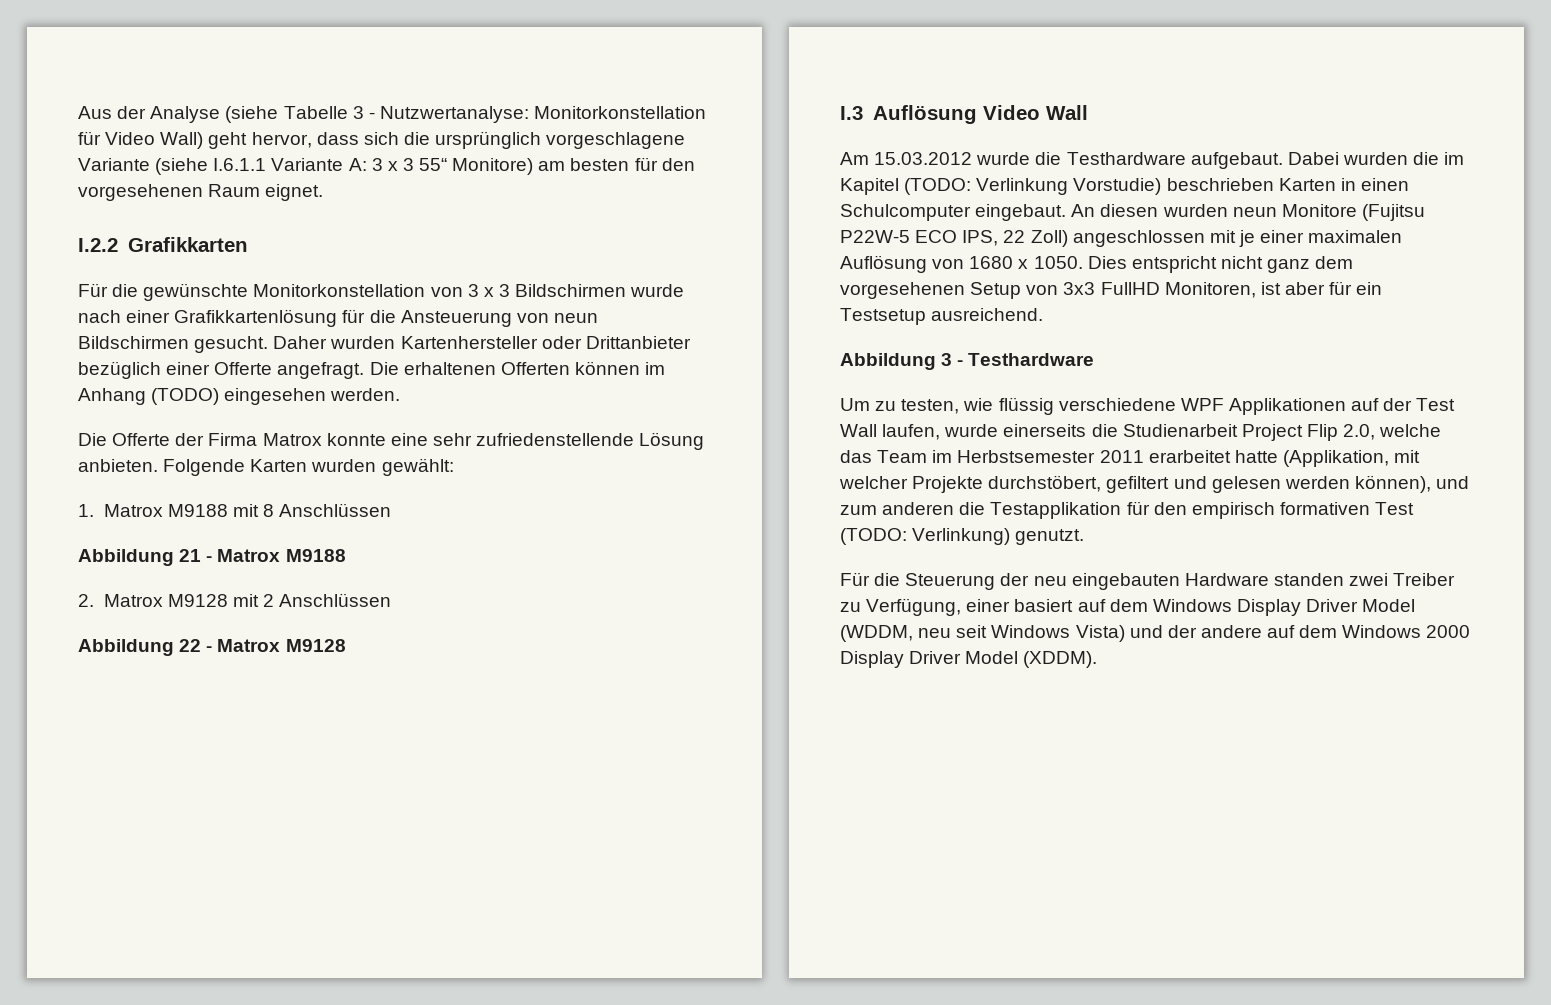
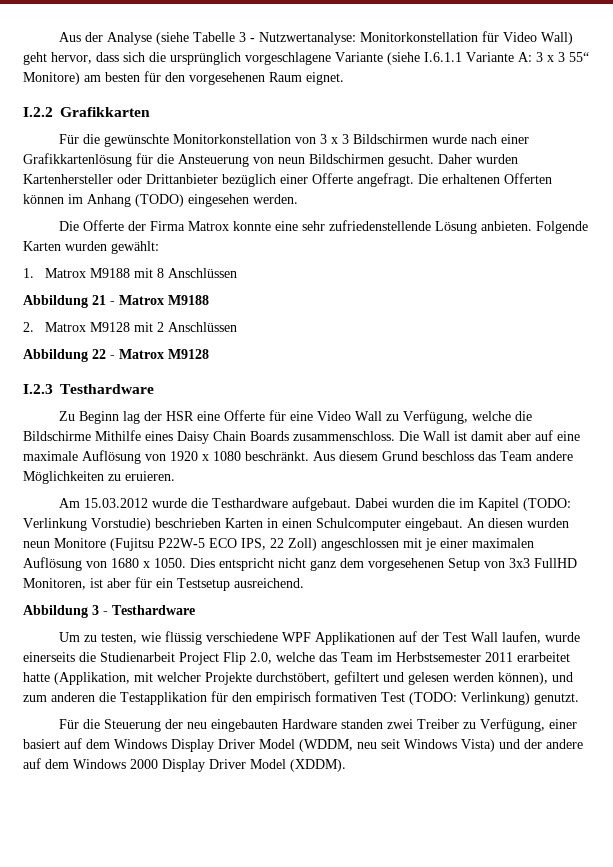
[840,105,1088,124] I.3 Auflösung Video Wall -> [23,384,154,394] [58,410,532,424] [23,430,580,444] [23,450,573,464] [23,471,175,484] I.2.3 Testhardware // Zu Beginn lag der HSR eine Offerte für eine Video Wall zu Verfügung, welche die Bildschirme Mithilfe eines Daisy Chain Boards zusammenschloss. Die Wall ist damit aber auf eine maximale Auflösung von 1920 x 1080 beschränkt. Aus diesem Grund beschloss das Team andere Möglichkeiten zu eruieren.

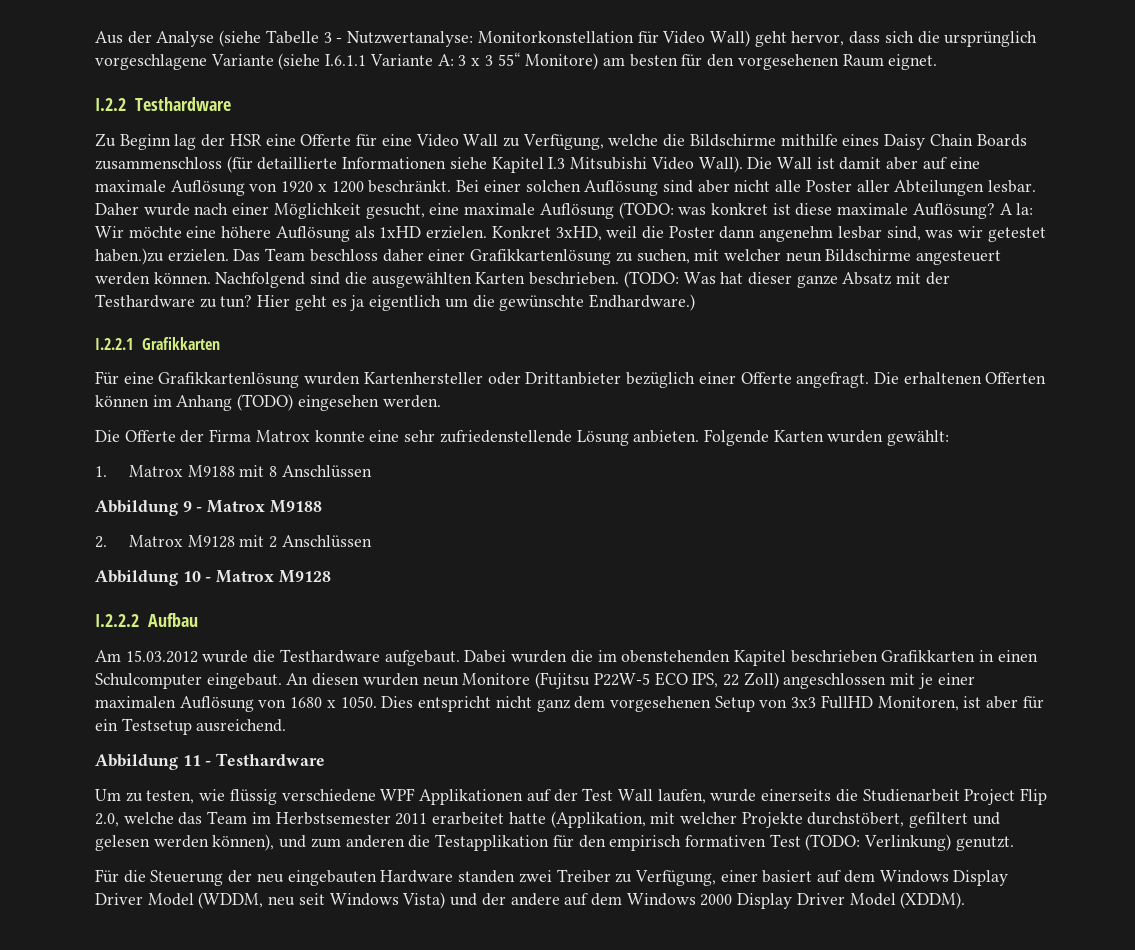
[60,107,150,117] [58,134,529,147] [23,153,472,167] Grafikkarten // Für die gewünschte Monitorkonstellation von 3 x 3 Bildschirmen wurde nach einer Grafikkartenlösung für die Ansteuerung von neun Bildschirmen gesucht. Daher -> [134,97,231,111] [95,133,1027,150] [95,156,980,173] [95,180,1037,196] [95,202,1034,219] [95,226,1046,242] [95,248,1002,265] [95,271,950,288] [95,294,695,311] [95,337,220,350] [95,371,300,388] Testhardware // Zu Beginn lag der HSR eine Offerte für eine Video Wall zu Verfügung, welche die Bildschirme mithilfe eines Daisy Chain Boards zusammenschloss (für detaillierte Informationen siehe Kapitel I.3 Mitsubishi Video Wall). Die Wall ist damit aber auf eine maximale Auflösung von 1920 x 1200 beschränkt. Bei einer solchen Auflösung sind aber nicht alle Poster aller Abteilungen lesbar. Daher wurde nach einer Möglichkeit gesucht, eine maximale Auflösung (TODO: was konkret ist diese maximale Auflösung? A la: Wir möchte eine höhere Auflösung als 1xHD erzielen. Konkret 3xHD, weil die Poster dann angenehm lesbar sind, was wir getestet haben.)zu erzielen. Das Team beschloss daher einer Grafikkartenlösung zu suchen, mit welcher neun Bildschirme angesteuert werden können. Nachfolgend sind die ausgewählten Karten beschrieben. (TODO: Was hat dieser ganze Absatz mit der Testhardware zu tun? Hier geht es ja eigentlich um die gewünschte Endhardware.) // I.2.2.1 Grafikkarten // Für eine Grafikkartenlösung
[92,295,106,305] 21 -> [182,501,192,512] 9
[92,349,106,359] 22 -> [182,571,201,582] 10
[23,384,154,394] [58,410,532,424] [23,430,580,444] [23,450,573,464] [23,471,175,484] I.2.3 Testhardware // Zu Beginn lag der HSR eine Offerte für eine Video Wall zu Verfügung, welche die Bildschirme Mithilfe eines Daisy Chain Boards zusammenschloss. Die Wall ist damit aber auf eine maximale Auflösung von 1920 x 1080 beschränkt. Aus diesem Grund beschloss das Team andere Möglichkeiten zu eruieren. -> [95,613,198,627] I.2.2.2 Aufbau
[477,498,571,511] [23,518,263,531] Kapitel (TODO: Verlinkung Vorstudie) beschrieben Karten -> [621,650,976,666] obenstehenden Kapitel beschrieben Grafikkarten
[92,605,99,615] 3 -> [182,755,201,766] 11

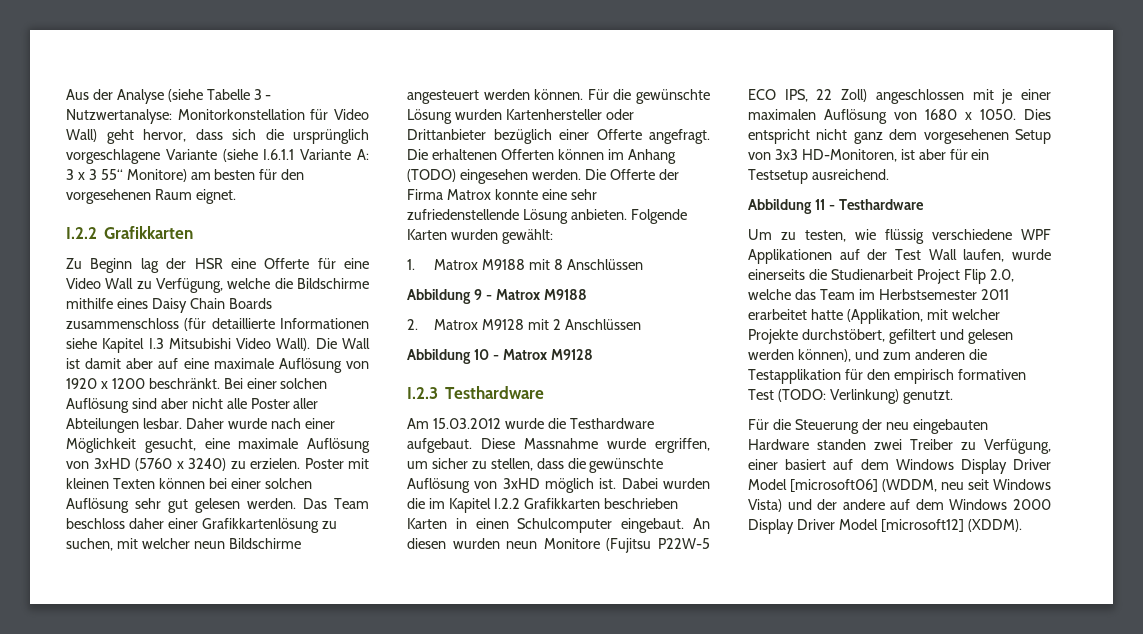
[134,97,231,111] Testhardware -> [104,226,194,239] Grafikkarten
[618,202,1034,219] [95,226,1046,242] [95,248,229,265] (TODO: was konkret ist diese maximale Auflösung? A la: Wir möchte eine höhere Auflösung als 1xHD erzielen. Konkret 3xHD, weil die Poster dann angenehm lesbar sind, was wir getestet haben.)zu erzielen. -> [66,458,369,471] [66,478,312,489] [66,498,296,513] von 3xHD (5760 x 3240) zu erzielen. Poster mit kleinen Texten können bei einer solchen Auflösung sehr gut gelesen werden.
[215,271,950,288] [95,294,695,311] [95,337,220,350] [95,371,300,388] Nachfolgend sind die ausgewählten Karten beschrieben. (TODO: Was hat dieser ganze Absatz mit der Testhardware zu tun? Hier geht es ja eigentlich um die gewünschte Endhardware.) // I.2.2.1 Grafikkarten // Für eine Grafikkartenlösung -> [587,89,710,104] [407,109,452,124] Für die gewünschte Lösung
(441, 401) // -> (581, 174) none
[95,613,198,627] I.2.2.2 Aufbau -> [407,386,545,399] I.2.3 Testhardware
[464,650,976,666] Dabei wurden die im obenstehenden Kapitel beschrieben Grafikkarten -> [481,438,710,453] [407,458,664,473] [407,478,710,493] [407,498,678,513] [407,518,447,529] Diese Massnahme wurde ergriffen, um sicher zu stellen, dass die gewünschte Auflösung von 3xHD möglich ist. Dabei wurden die im Kapitel I.2.2 Grafikkarten beschrieben Karten
[820,695,959,711] FullHD Monitoren, -> [801,149,897,162] HD-Monitoren,
(194, 899) none -> [790,479,878,492] [microsoft06]
(896, 899) none -> [880,519,964,532] [microsoft12]

